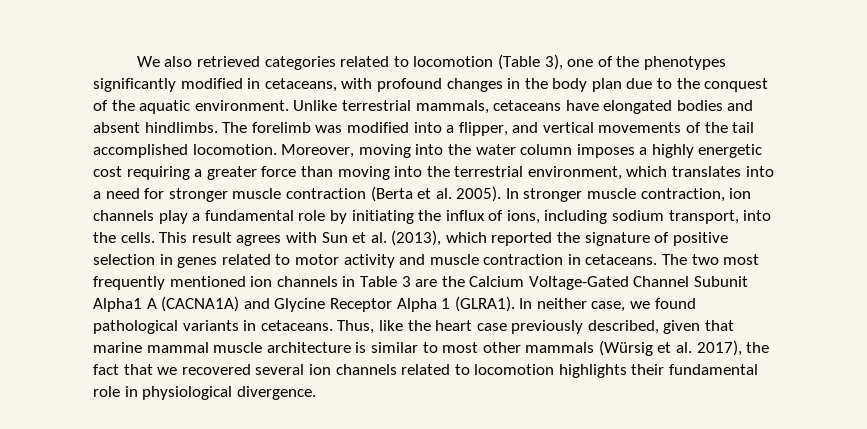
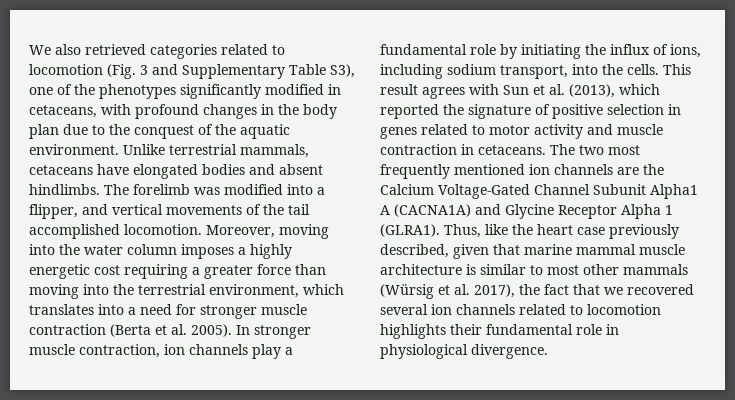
[498,54,563,70] (Table 3), -> [107,64,355,79] (Fig. 3 and Supplementary Table S3),
[342,276,411,287] in Table 3 -> (613, 169) none
[519,298,696,312] [93,320,333,334] In neither case, we found pathological variants in cetaceans. -> (440, 230) none

